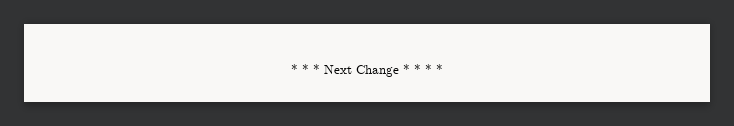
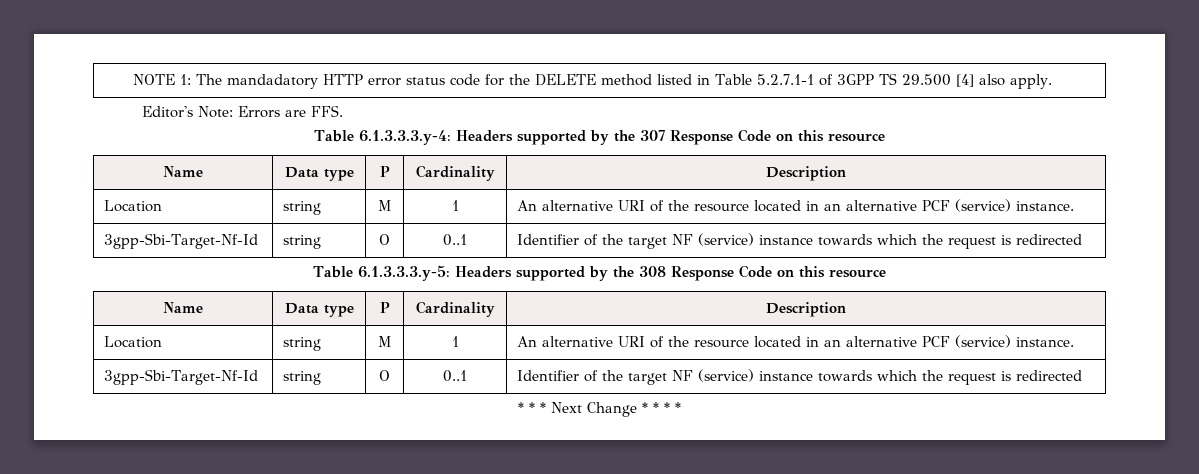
(291, 69) none -> [133,73,1053,89] [141,105,343,118] [314,129,885,145] [163,166,203,177] [284,167,354,181] [379,166,390,177] [415,165,495,181] [766,166,846,181] [103,200,162,212] [282,201,321,215] [377,200,392,211] [451,200,459,211] [516,199,1074,212] [103,233,258,249] [282,235,321,249] [379,234,390,245] [443,234,467,246] [516,233,1082,249] [313,265,886,281] [163,302,203,313] [284,303,354,317] [379,302,390,313] [415,301,495,317] [766,302,846,317] [103,336,162,348] [282,337,321,351] [377,336,392,347] [451,336,459,347] [516,335,1074,348] [103,369,258,385] [282,371,321,385] [379,370,390,381] [443,370,467,382] [516,369,1082,385] NOTE 1: The mandadatory HTTP error status code for the DELETE method listed in Table 5.2.7.1-1 of 3GPP TS 29.500 [4] also apply. // Editor's Note: Errors are FFS. // Table 6.1.3.3.3.y-4: Headers supported by the 307 Response Code on this resource // Name | Data type | P | Cardinality | Description // Location | string | M | 1 | An alternative URI of the resource located in an alternative PCF (service) instance. // 3gpp-Sbi-Target-Nf-Id | string | O | 0..1 | Identifier of the target NF (service) instance towards which the request is redirected // Table 6.1.3.3.3.y-5: Headers supported by the 308 Response Code on this resource // Name | Data type | P | Cardinality | Description // Location | string | M | 1 | An alternative URI of the resource located in an alternative PCF (service) instance. // 3gpp-Sbi-Target-Nf-Id | string | O | 0..1 | Identifier of the target NF (service) instance towards which the request is redirected //

